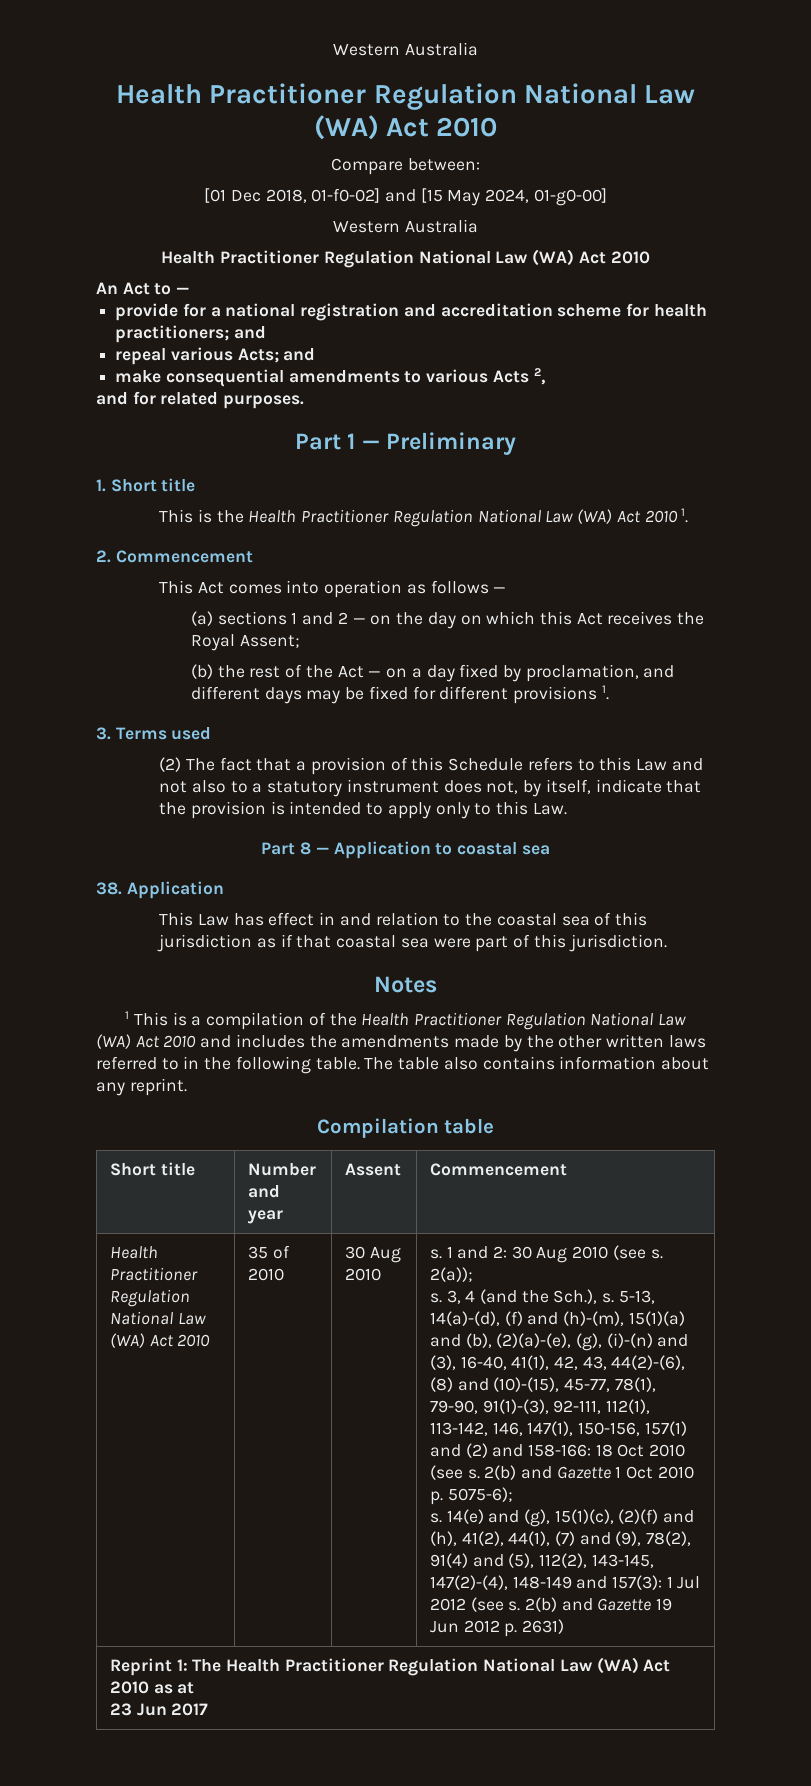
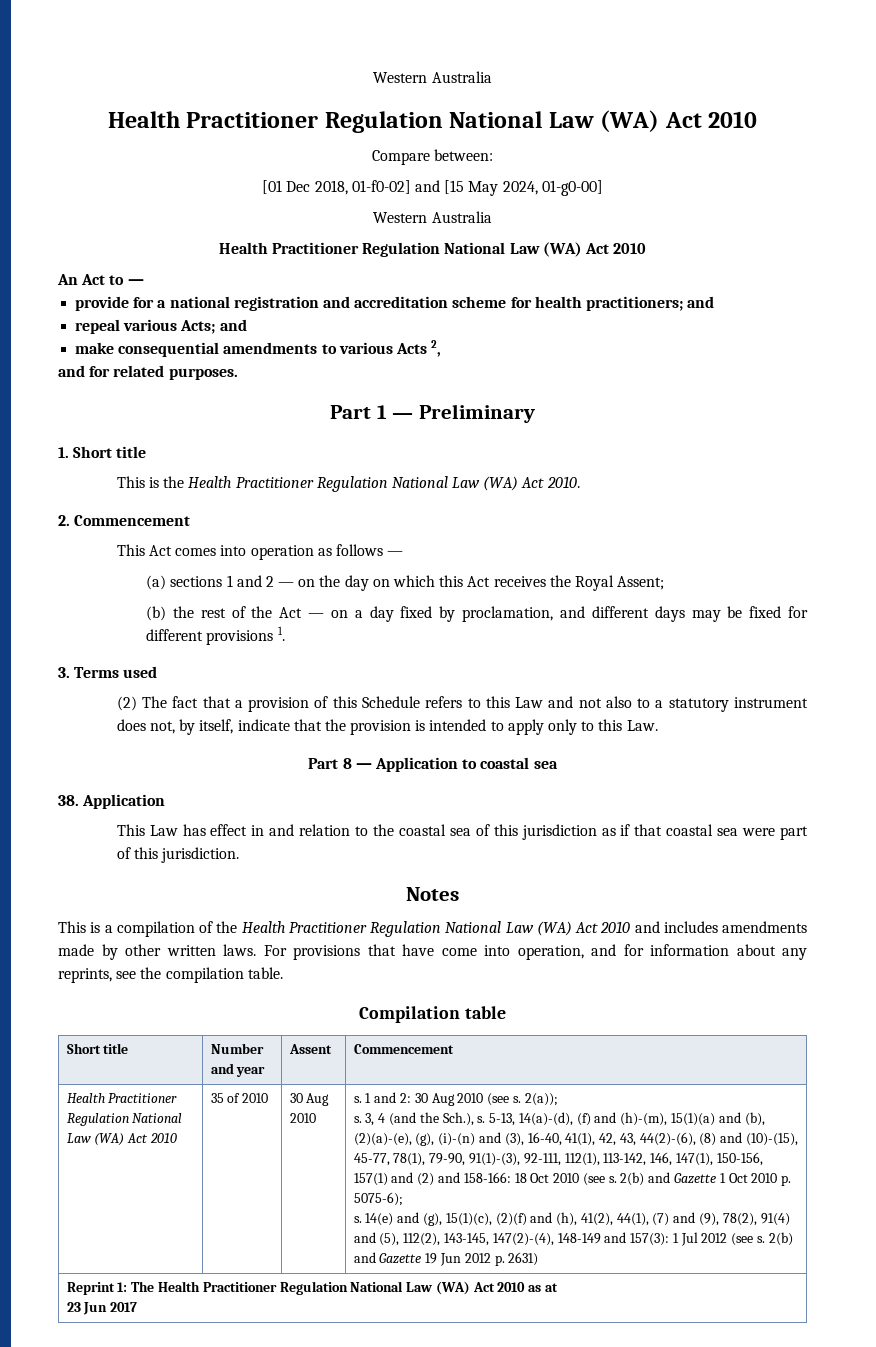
[644,508,689,523] 2010 1. -> [546,476,580,488] 2010.
[125,1011,130,1019] 1 -> (459, 894) none
[309,1035,337,1048] the -> (718, 927) none
[526,1035,554,1048] the -> (118, 952) none
[668,1035,706,1048] [96,1056,709,1074] [96,1078,187,1096] laws referred to in the following table. The table also contains information about any reprint. -> [223,944,807,960] [58,967,283,983] laws. For provisions that have come into operation, and for information about any reprints, see the compilation table.

